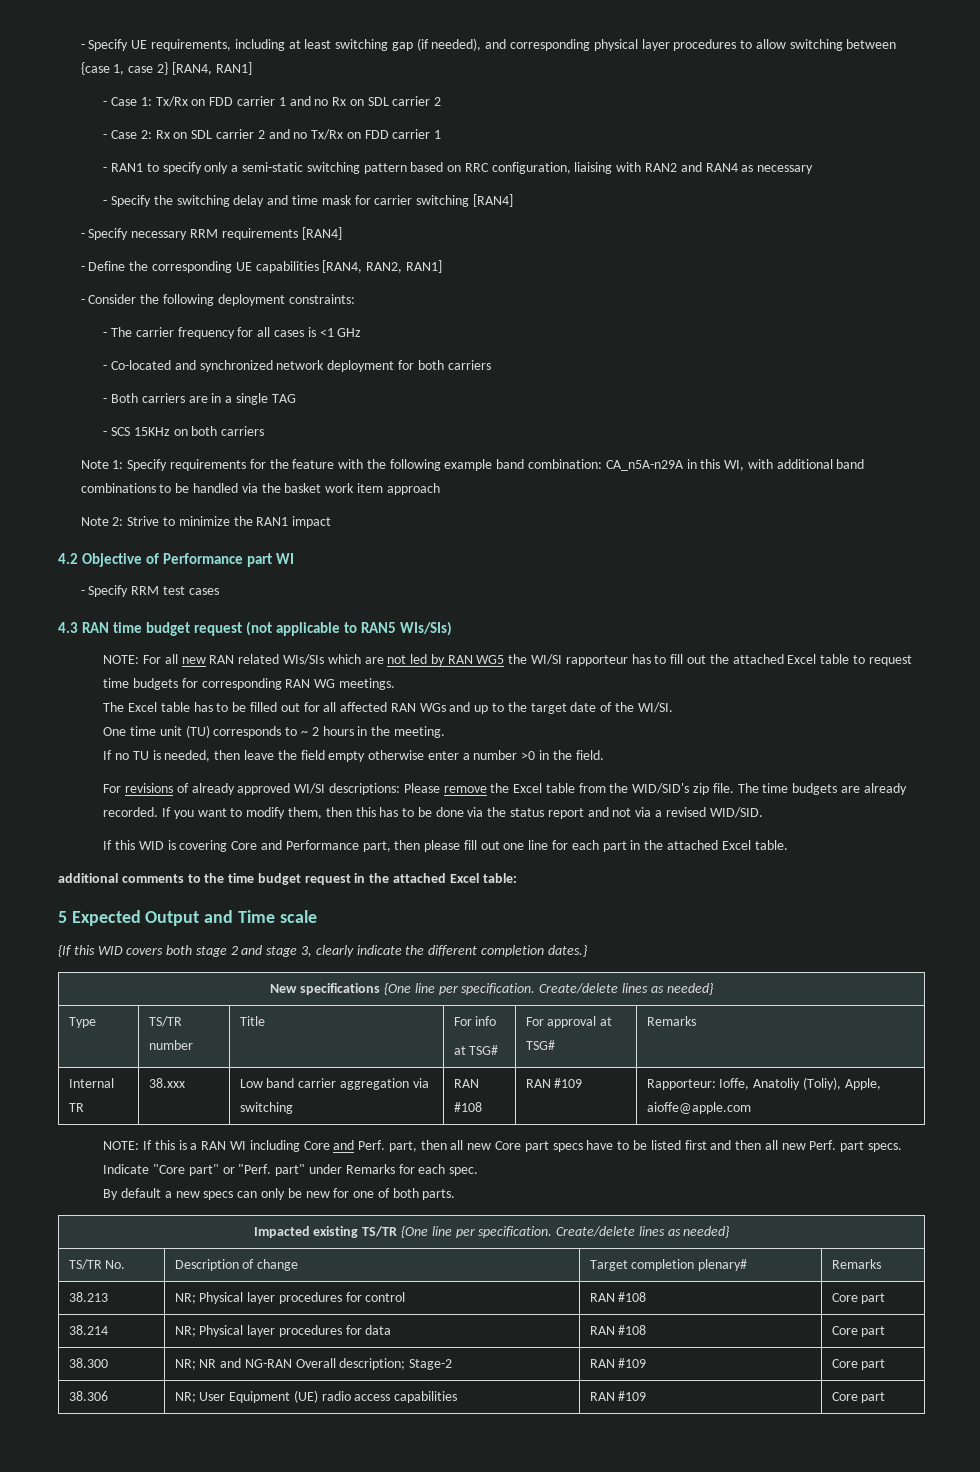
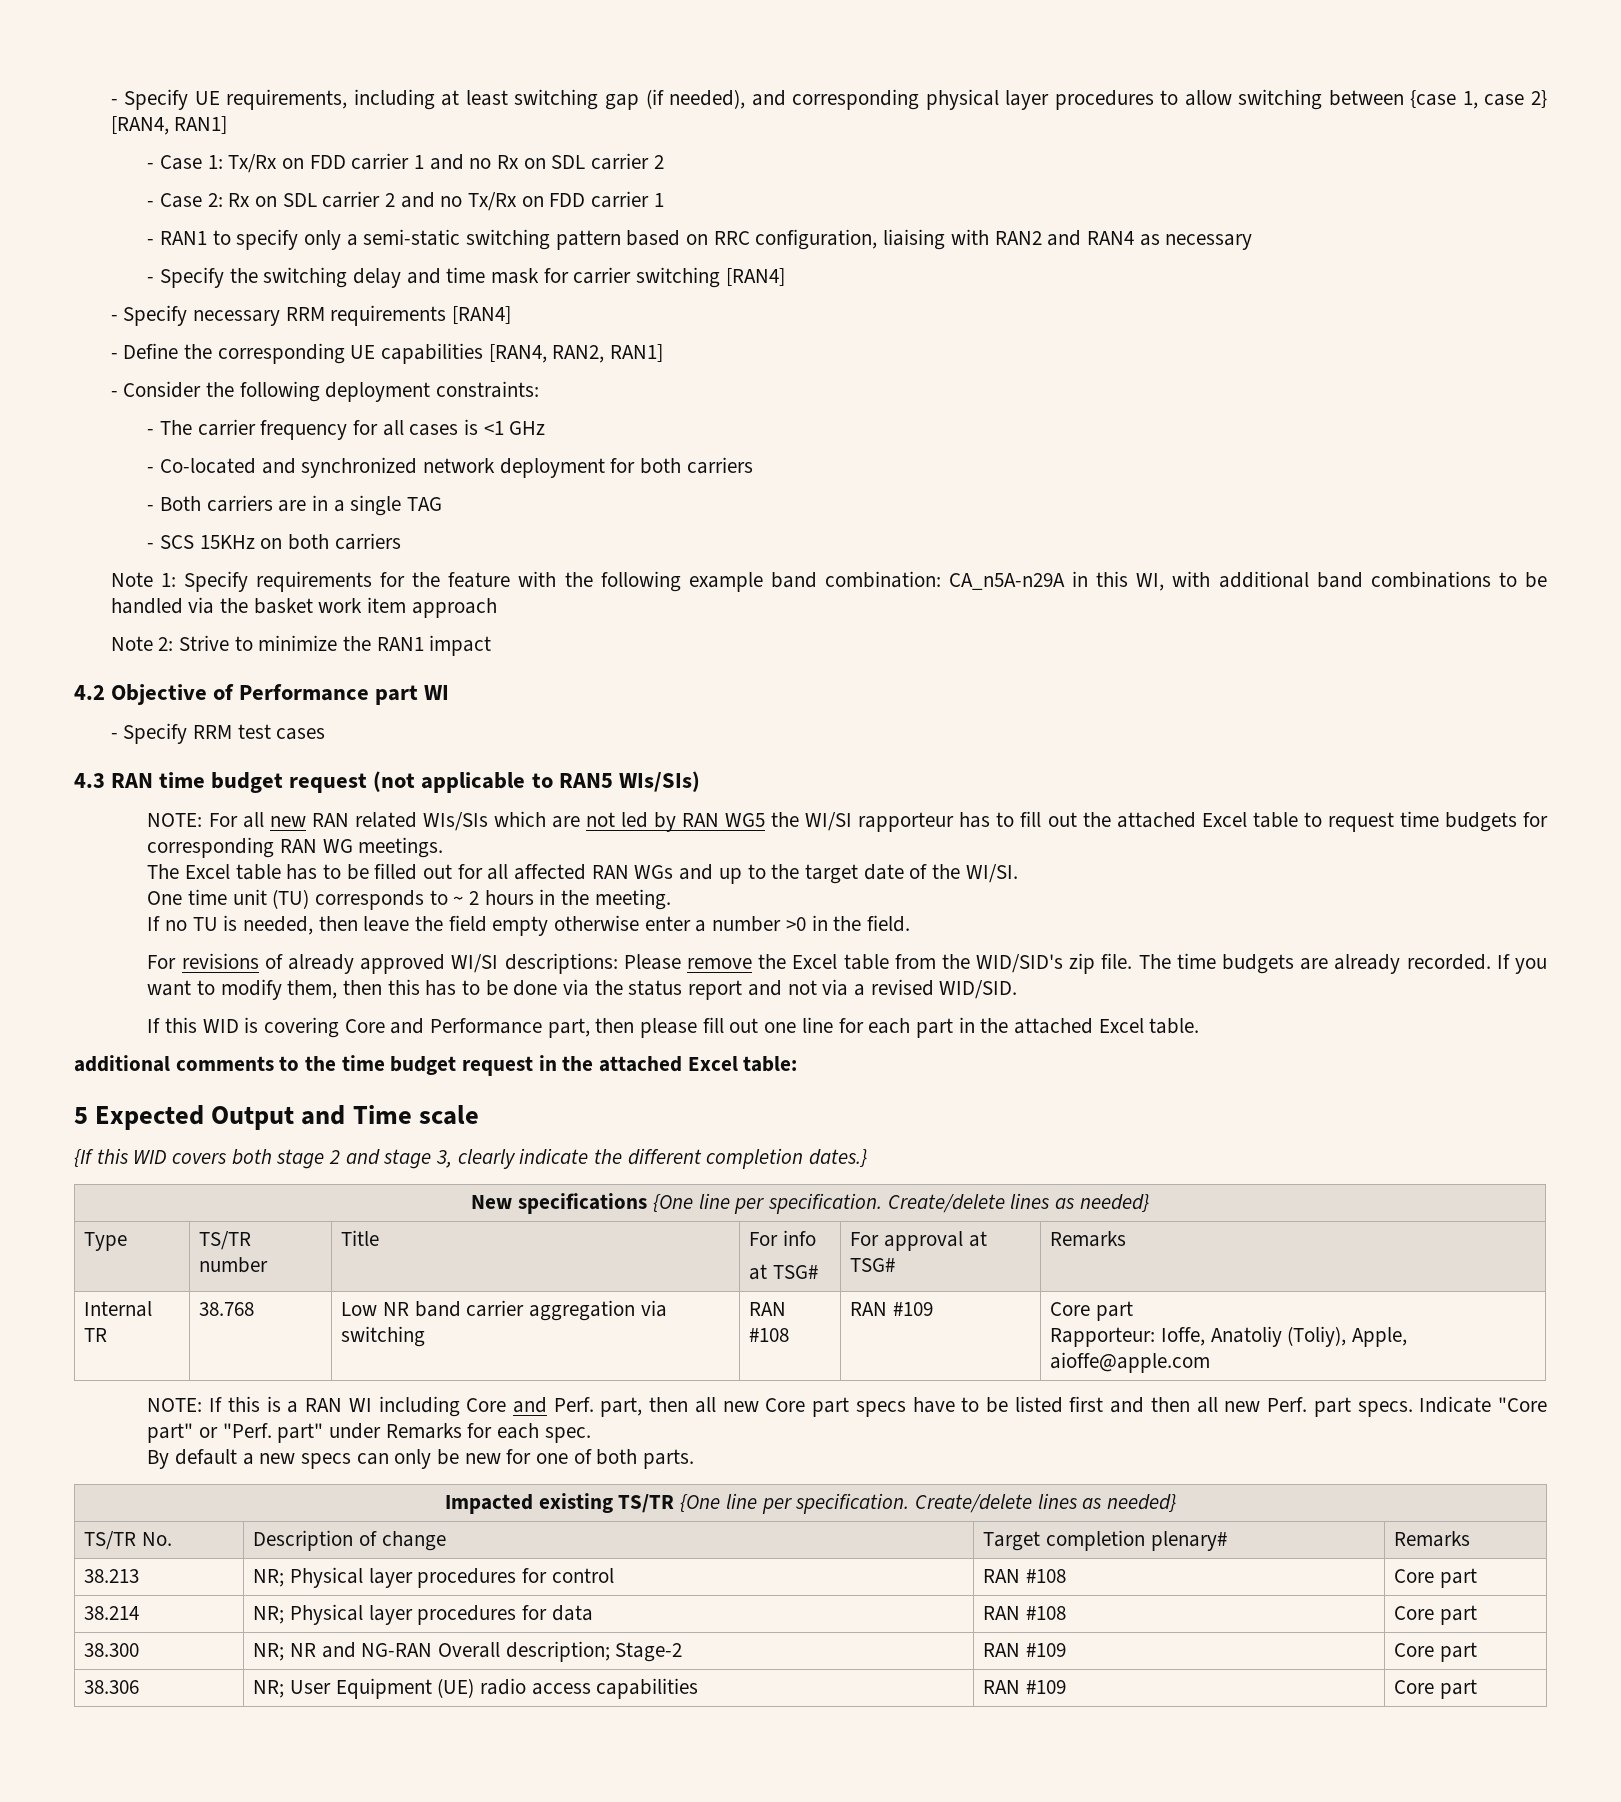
[148,1078,185,1088] 38.xxx -> [199,1302,255,1316] 38.768
(263, 1083) none -> [382,1302,409,1316] NR
(583, 1083) none -> [1050,1301,1133,1321] Core part //

